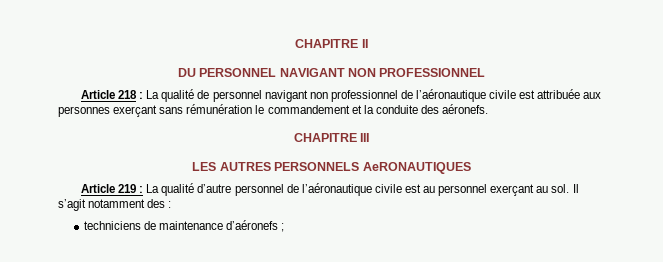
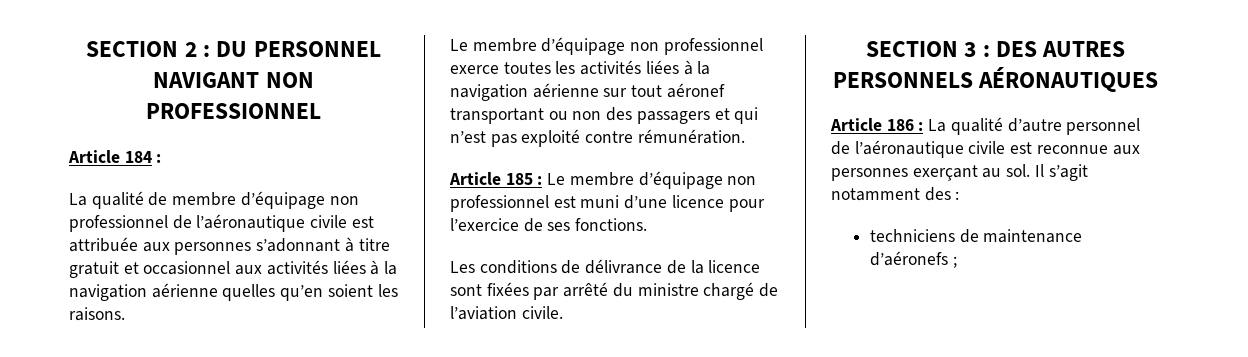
[295,39,368,48] CHAPITRE II // -> [86,41,210,57] SECTION 2 :
[117,90,144,99] 218 : -> [124,151,162,163] 184 : //
[212,90,308,102] personnel navigant -> [172,191,325,209] membre d’équipage
[113,104,489,117] [293,133,370,142] [192,162,217,171] exerçant sans rémunération le commandement et la conduite des aéronefs. // CHAPITRE III // LES -> [256,237,390,252] [69,260,398,278] [69,283,398,301] [69,307,125,321] [450,37,763,55] [450,60,711,75] [450,83,725,101] [450,107,759,124] [450,129,745,147] [449,171,757,189] [450,195,765,212] [450,218,648,232] [450,259,761,274] [450,282,779,300] [450,306,563,320] [865,41,1037,57] s’adonnant à titre gratuit et occasionnel aux activités liées à la navigation aérienne quelles qu’en soient les raisons. // Le membre d’équipage non professionnel exerce toutes les activités liées à la navigation aérienne sur tout aéronef transportant ou non des passagers et qui n’est pas exploité contre rémunération. // Article 185 : Le membre d’équipage non professionnel est muni d’une licence pour l’exercice de ses fonctions. // Les conditions de délivrance de la licence sont fixées par arrêté du ministre chargé de l’aviation civile. // SECTION 3 : DES
[362,162,471,174] [80,184,136,193] AeRONAUTIQUES // Article 219 -> [978,67,1159,92] [830,118,914,131] AÉRONAUTIQUES // Article 186
[423,184,488,196] au personnel -> [1036,145,1140,155] [831,168,908,181] reconnue aux personnes

